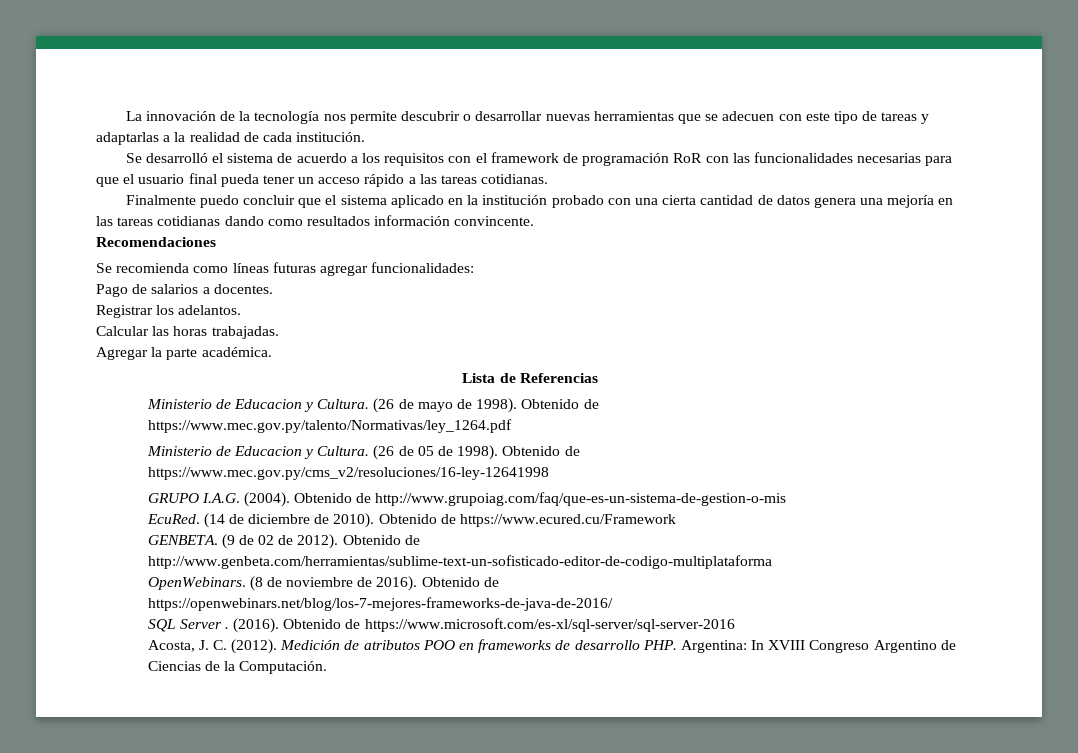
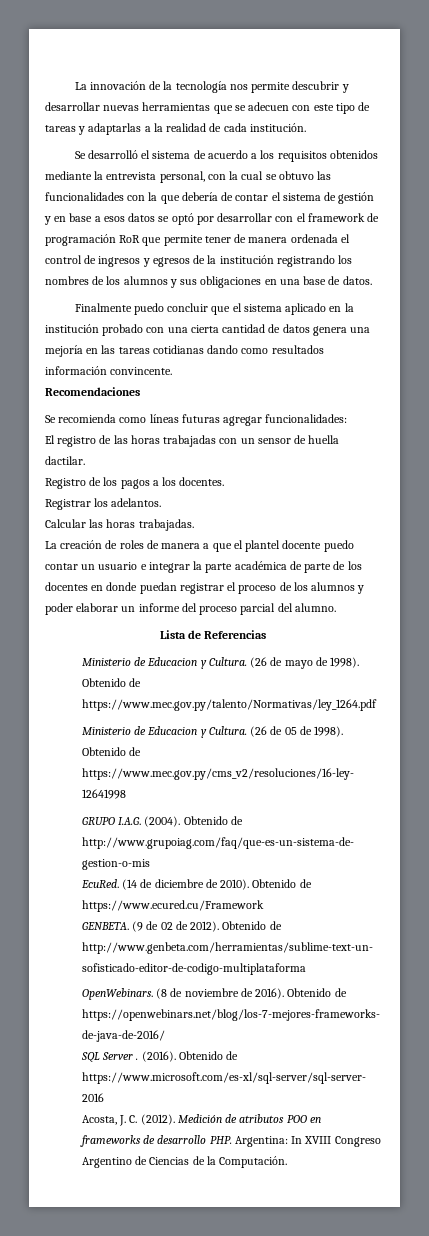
[463,114,472,121] o -> [341,84,349,93] y
(445, 159) none -> [329,150,378,159] [45,171,332,183] [45,192,375,204] [44,213,273,225] obtenidos mediante la entrevista personal, con la cual se obtuvo las funcionalidades con la que debería de contar el sistema de gestión y en base a esos datos se optó por desarrollar
[705,152,953,166] [96,173,549,187] con las funcionalidades necesarias para que el usuario final pueda tener un acceso rápido a las tareas cotidianas. -> [142,234,350,246] [45,255,353,267] [45,276,372,288] que permite tener de manera ordenada el control de ingresos y egresos de la institución registrando los nombres de los alumnos y sus obligaciones en una base de datos.
[96,284,210,297] Pago de salarios a -> [45,435,340,447] [45,456,85,465] [45,477,177,489] El registro de las horas trabajadas con un sensor de huella dactilar. // Registro de los pagos a los
[96,347,272,360] Agregar la parte académica. -> [45,540,354,552] [45,561,362,573] [45,582,365,594] [45,603,336,615] La creación de roles de manera a que el plantel docente puedo contar un usuario e integrar la parte académica de parte de los docentes en donde puedan registrar el proceso de los alumnos y poder elaborar un informe del proceso parcial del alumno.

